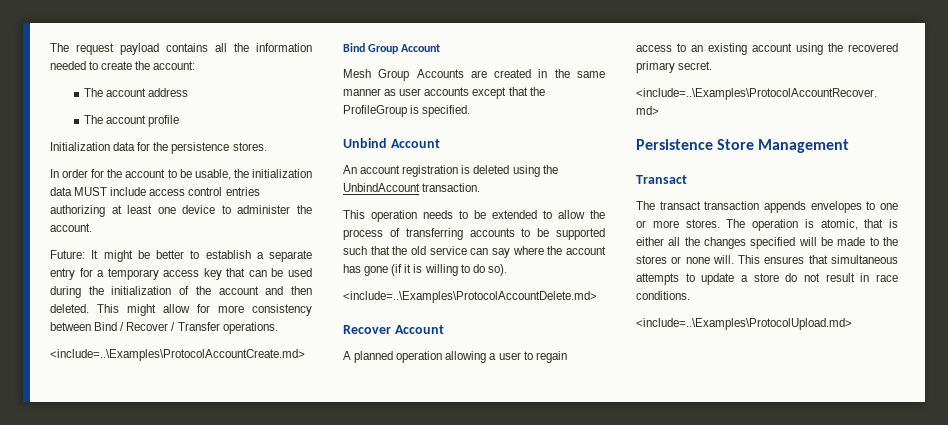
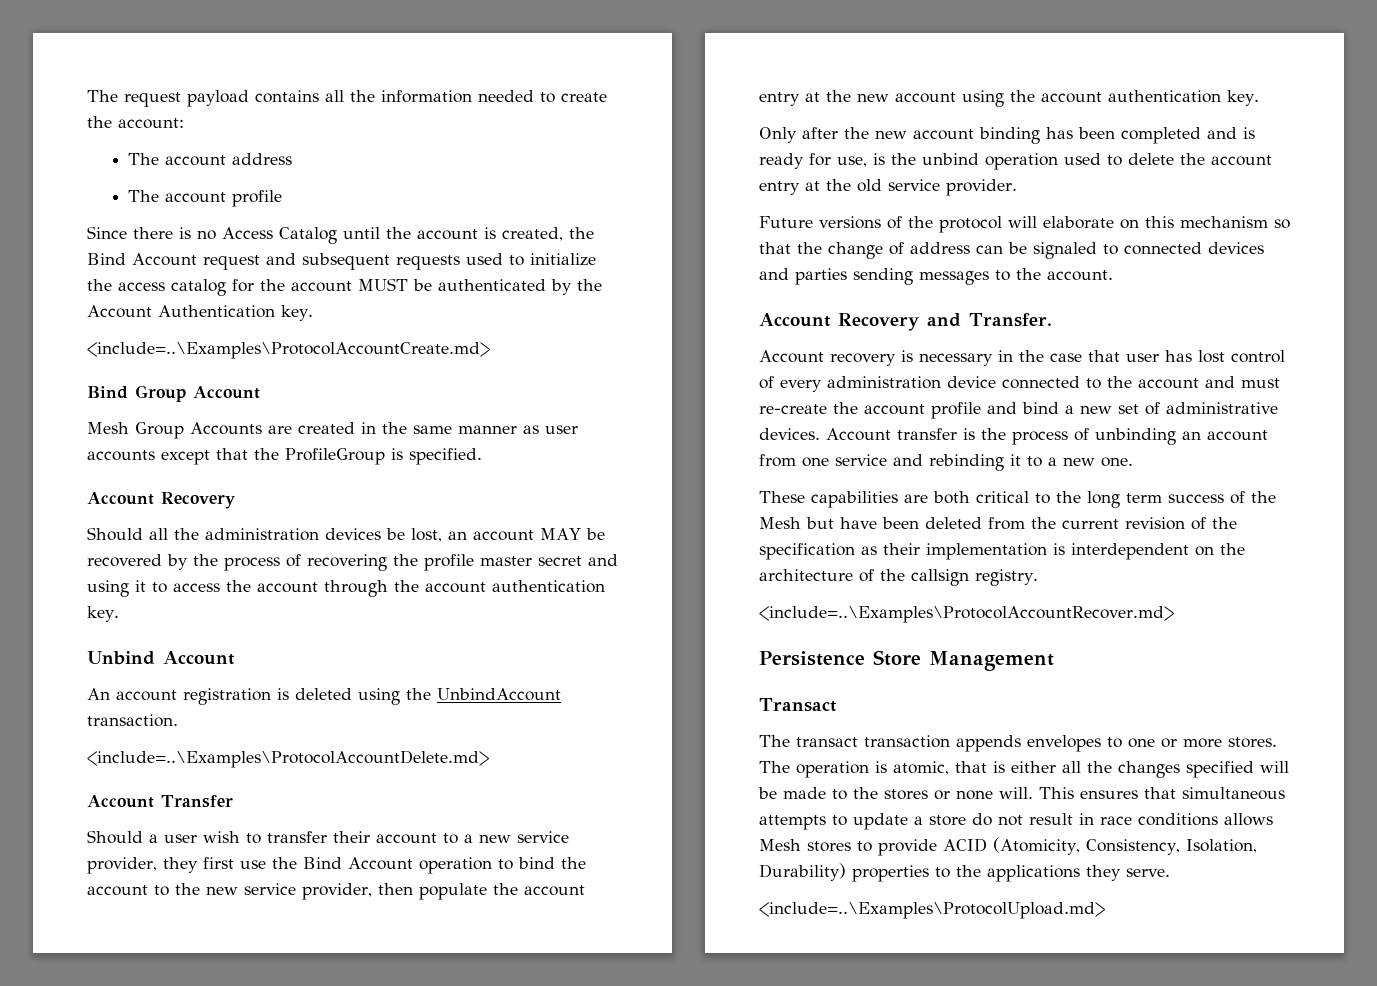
[50,142,267,154] [50,169,312,180] [50,187,260,196] [50,205,312,217] [50,223,92,232] [50,250,312,262] [50,268,312,280] [50,286,312,298] [50,304,312,316] [50,322,278,334] Initialization data for the persistence stores. // In order for the account to be usable, the initialization data MUST include access control entries authorizing at least one device to administer the account. // Future: It might be better to establish a separate entry for a temporary access key that can be used during the initialization of the account and then deleted. This might allow for more consistency between Bind / Recover / Transfer operations. -> [87,226,594,244] [87,253,596,270] [87,278,602,296] [87,305,313,321] Since there is no Access Catalog until the account is created, the Bind Account request and subsequent requests used to initialize the access catalog for the account MUST be authenticated by the Account Authentication key.
(471, 111) none -> [87,492,235,509] [87,527,605,542] [87,554,618,571] [87,580,605,597] [87,606,119,622] // Account Recovery // Should all the administration devices be lost, an account MAY be recovered by the process of recovering the profile master secret and using it to access the account through the account authentication key.
[343,210,605,222] [343,228,605,240] [343,246,606,258] [343,264,507,276] [343,291,597,303] [343,325,444,334] [343,351,567,363] [636,43,898,55] [636,61,713,73] This operation needs to be extended to allow the process of transferring accounts to be supported such that the old service can say where the account has gone (if it is willing to do so). // <include=..\Examples\ProtocolAccountDelete.md> // Recover Account // A planned operation allowing a user to regain access to an existing account using the recovered primary secret. -> [87,750,489,768] [87,795,233,808] [87,830,569,844] [87,857,586,874] [87,883,585,900] [759,90,1259,107] [759,127,1255,144] [759,153,1272,170] [759,179,1017,196] [759,216,1290,233] [759,242,1264,259] [759,268,1113,285] [759,313,1052,331] [759,350,1285,366] [759,376,1280,392] [759,402,1278,419] [759,428,1268,445] [759,454,1133,471] [759,491,1276,508] [759,517,1237,530] [759,543,1245,560] [759,569,1038,586] <include=..\Examples\ProtocolAccountDelete.md> // Account Transfer // Should a user wish to transfer their account to a new service provider, they first use the Bind Account operation to bind the account to the new service provider, then populate the account entry at the new account using the account authentication key. // Only after the new account binding has been completed and is ready for use, is the unbind operation used to delete the account entry at the old service provider. // Future versions of the protocol will elaborate on this mechanism so that the change of address can be signaled to connected devices and parties sending messages to the account. // Account Recovery and Transfer. // Account recovery is necessary in the case that user has lost control of every administration device connected to the account and must re-create the account profile and bind a new set of administrative devices. Account transfer is the process of unbinding an account from one service and rebinding it to a new one. // These capabilities are both critical to the long term success of the Mesh but have been deleted from the current revision of the specification as their implementation is interdependent on the architecture of the callsign registry.
[636,291,690,300] conditions. -> [1138,813,1273,826] [759,837,1257,856] [759,863,1170,882] conditions allows Mesh stores to provide ACID (Atomicity, Consistency, Isolation, Durability) properties to the applications they serve.

